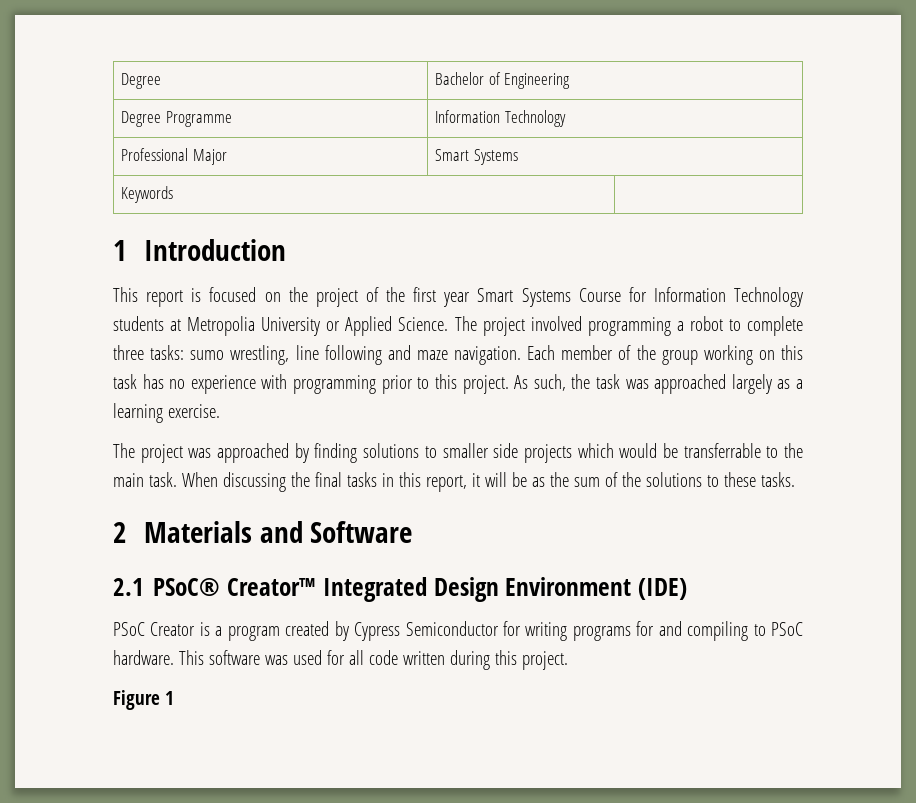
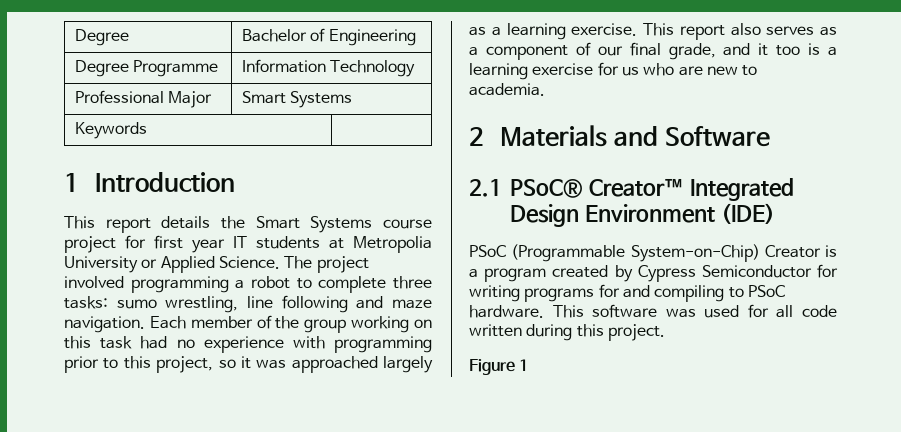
[191,287,804,307] is focused on the project of the first year Smart Systems Course for Information Technology -> [161,216,432,233] [64,235,247,253] details the Smart Systems course project for first year IT
[142,374,164,389] has -> [140,336,168,349] had
[462,374,620,394] project. As such, the task -> [156,356,251,373] project, so it
[113,443,803,463] [113,472,795,492] // The project was approached by finding solutions to smaller side projects which would be transferrable to the main task. When discussing the final tasks in this report, it will be as the sum of the solutions to these tasks. -> [643,23,837,40] [469,42,837,60] [469,62,758,80] [469,83,545,96] This report also serves as a component of our final grade, and it too is a learning exercise for us who are new to academia.
(145, 629) none -> [511,244,760,262] (Programmable System-on-Chip)

